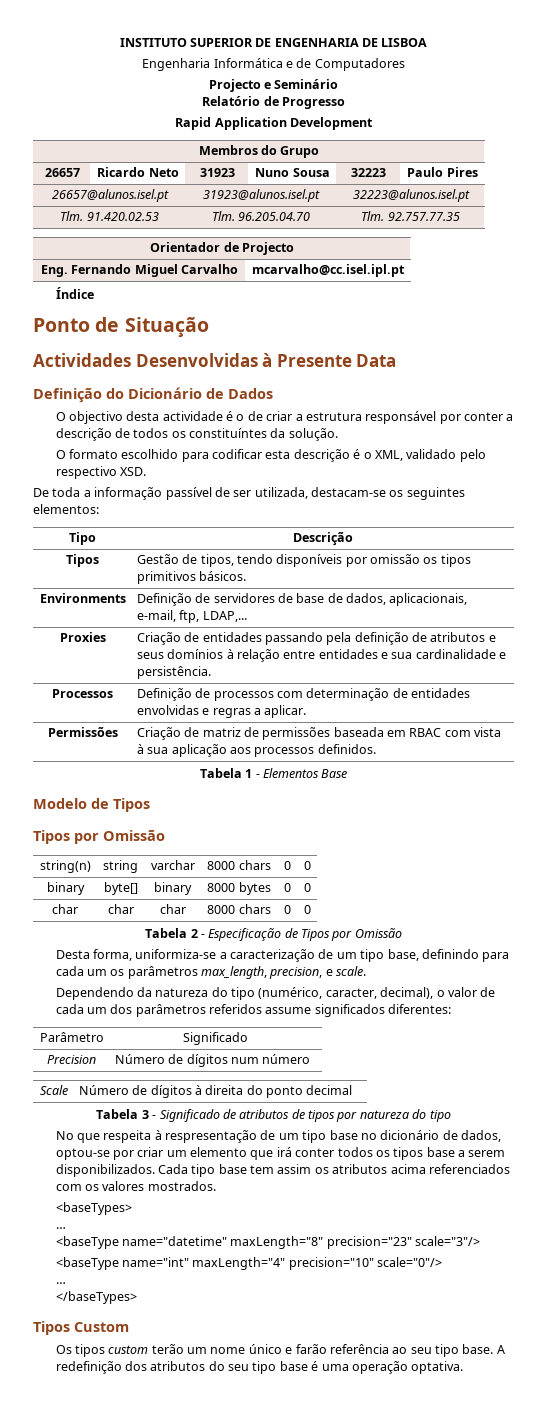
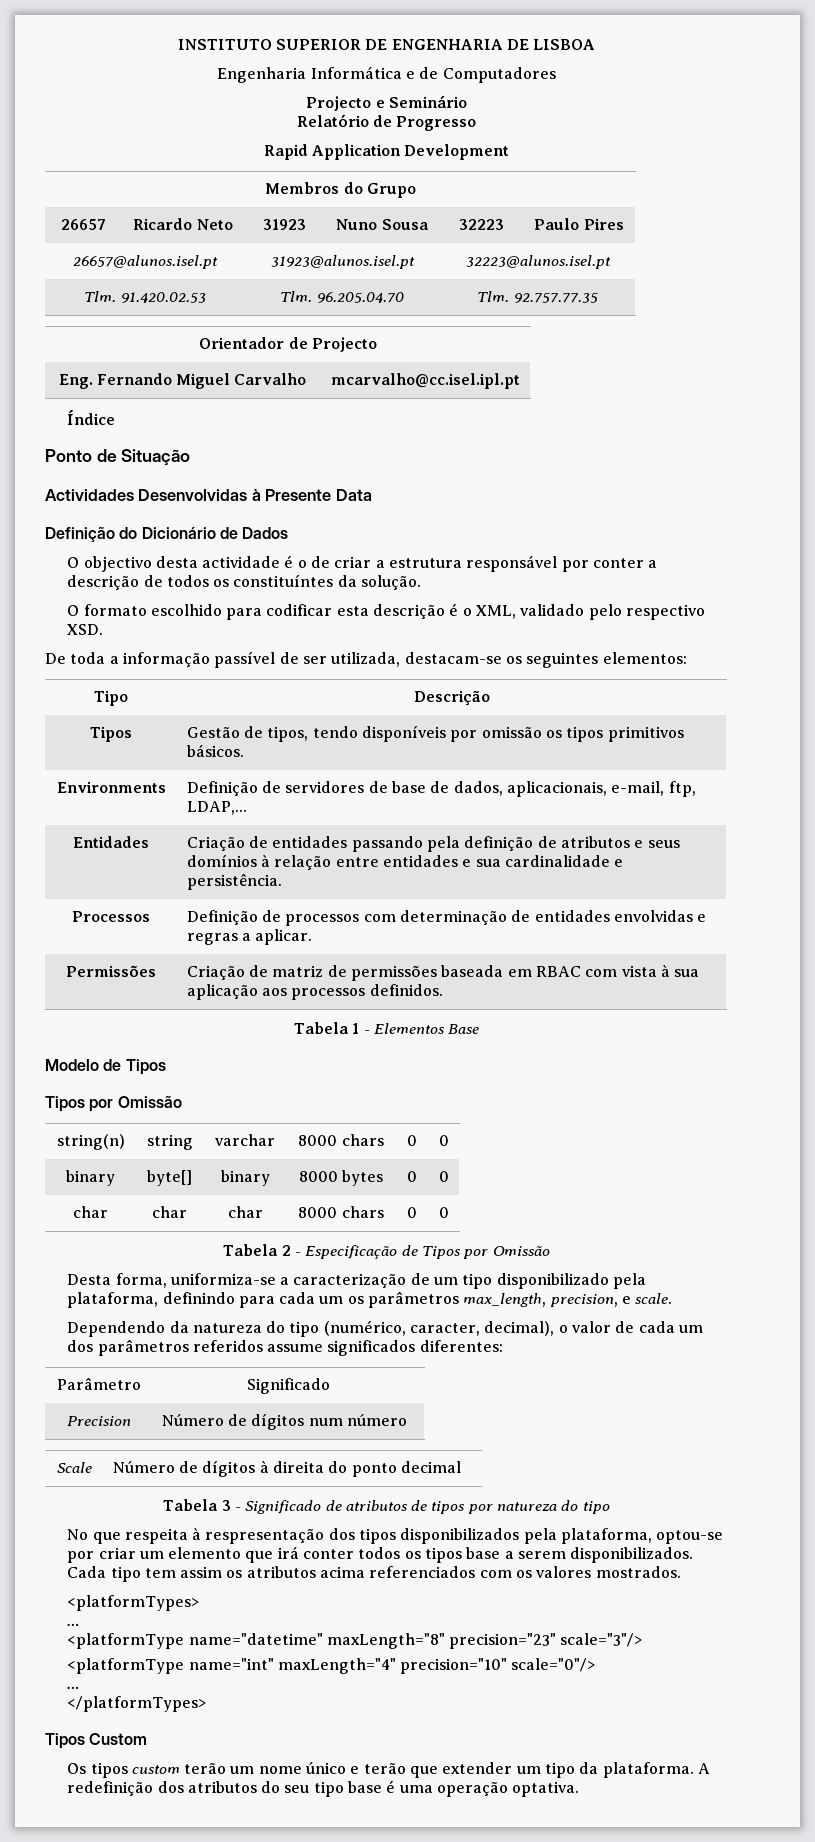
[59,632,106,642] Proxies -> [73,836,149,848] Entidades
[387,949,419,961] base, -> [496,1273,647,1289] [67,1292,159,1308] disponibilizado pela plataforma,
[260,1130,502,1143] de um tipo base no dicionário de dados, -> [328,1528,653,1544] dos tipos disponibilizados pela plataforma,
[218,1164,247,1174] base -> (141, 1574) none
[55,1202,132,1215] [55,1227,66,1229] [55,1236,119,1249] <baseTypes> // … // <baseType -> [67,1595,200,1611] [67,1623,80,1626] [67,1633,185,1649] <platformTypes> // … // <platformType
[55,1257,119,1270] <baseType -> [67,1658,185,1674] <platformType
[55,1291,137,1304] </baseTypes> -> [67,1696,207,1712] </platformTypes>
[295,1344,494,1357] farão referência ao seu tipo base. -> [363,1762,694,1778] terão que extender um tipo da plataforma.

